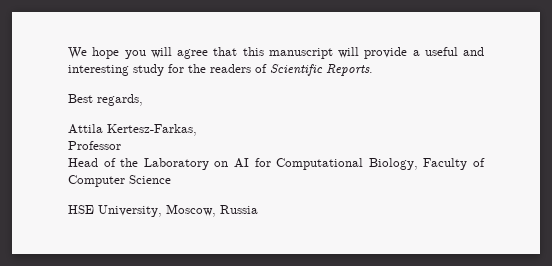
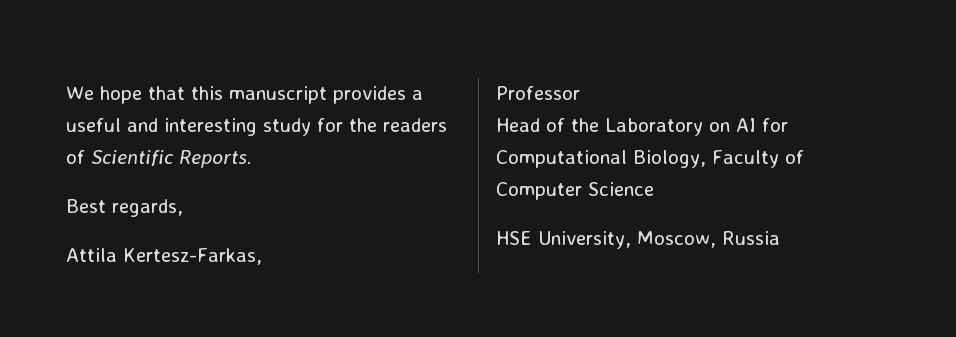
[124,47,208,59] you will agree -> (142, 95) none
[338,47,408,59] will provide -> [332,86,406,104] provides

